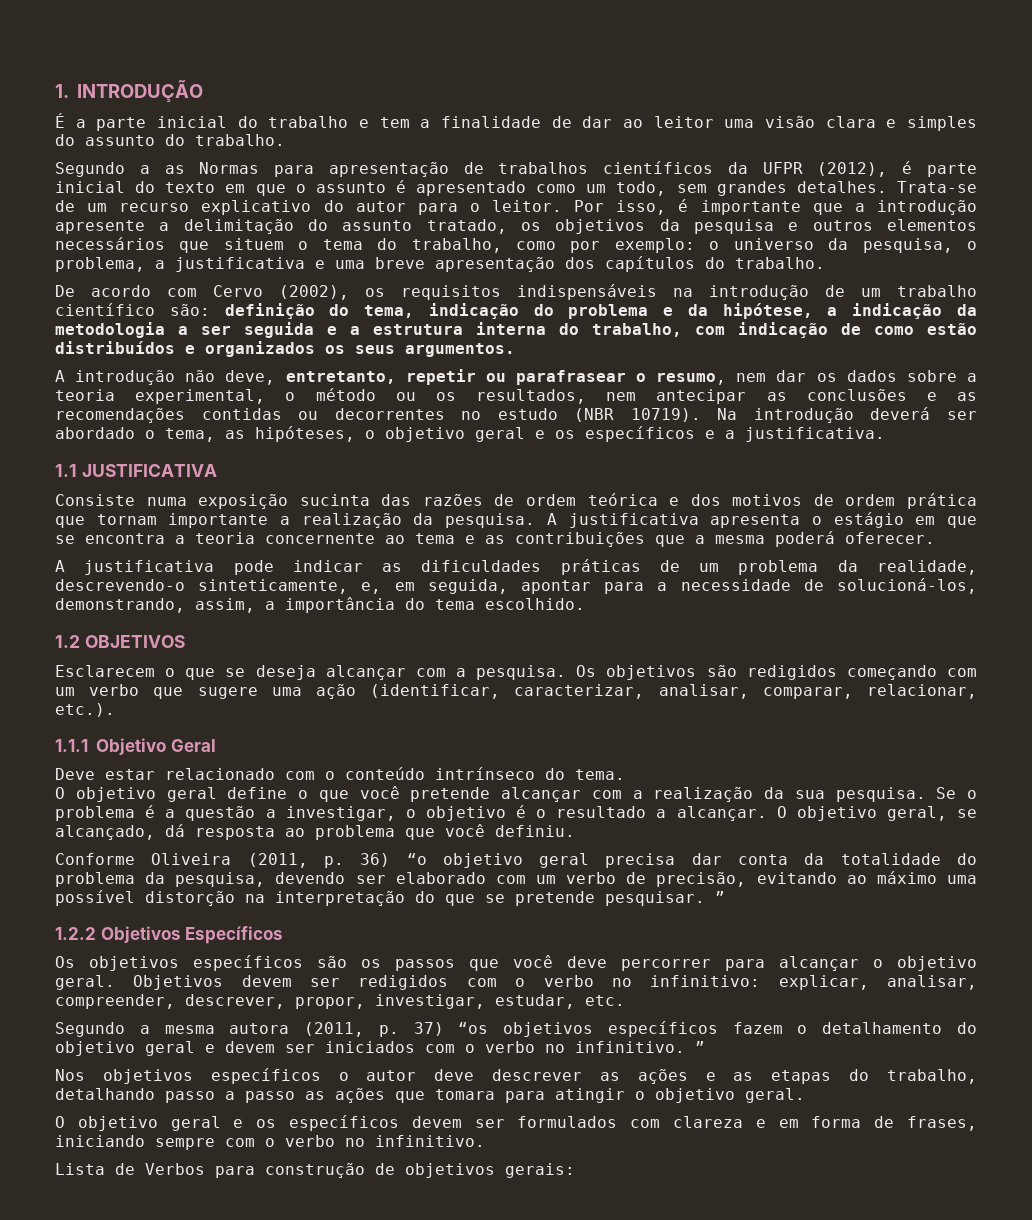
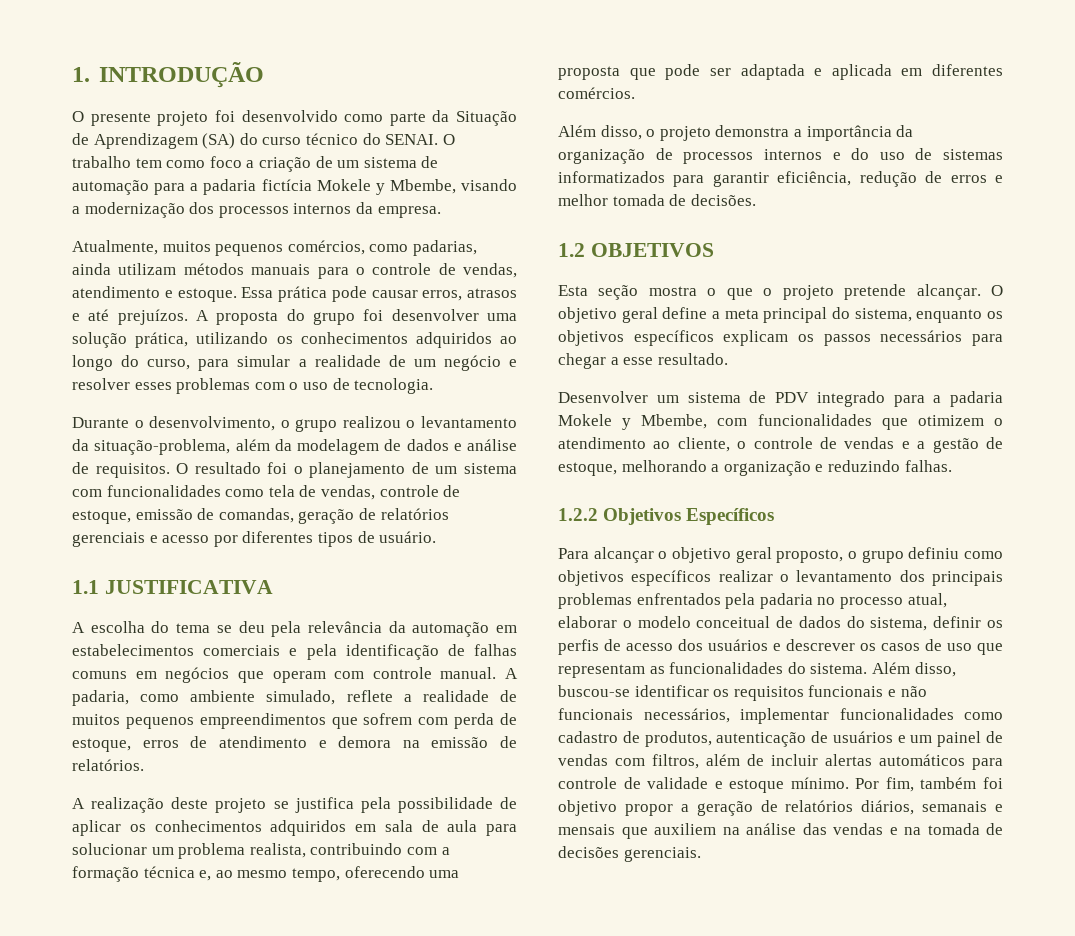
[55,113,977,131] [55,134,285,146] [55,161,977,177] [55,180,977,196] [55,199,977,215] [55,219,978,234] [55,237,978,253] [55,256,825,272] [55,284,977,300] [55,303,977,319] [55,322,977,338] [55,341,515,357] [55,369,977,385] [55,388,977,404] [55,407,977,423] [55,426,885,442] [55,464,217,477] [55,493,977,509] [55,512,978,528] [55,531,935,547] [55,559,977,575] [55,578,978,594] [55,597,585,613] [55,635,185,648] [55,665,977,680] [55,684,978,699] [55,703,115,717] [55,738,216,755] [55,767,625,780] [55,786,977,802] [55,805,977,821] [55,824,575,840] [55,853,977,868] [55,871,977,887] [55,890,725,906] [55,926,284,944] [55,955,977,971] [55,975,978,990] [55,994,625,1009] [55,1021,977,1037] [55,1041,705,1056] [55,1068,977,1084] [55,1088,805,1103] [55,1115,977,1131] [55,1135,485,1150] [55,1163,575,1178] É a parte inicial do trabalho e tem a finalidade de dar ao leitor uma visão clara e simples do assunto do trabalho. // Segundo a as Normas para apresentação de trabalhos científicos da UFPR (2012), é parte inicial do texto em que o assunto é apresentado como um todo, sem grandes detalhes. Trata-se de um recurso explicativo do autor para o leitor. Por isso, é importante que a introdução apresente a delimitação do assunto tratado, os objetivos da pesquisa e outros elementos necessários que situem o tema do trabalho, como por exemplo: o universo da pesquisa, o problema, a justificativa e uma breve apresentação dos capítulos do trabalho. // De acordo com Cervo (2002), os requisitos indispensáveis na introdução de um trabalho científico são: definição do tema, indicação do problema e da hipótese, a indicação da metodologia a ser seguida e a estrutura interna do trabalho, com indicação de como estão distribuídos e organizados os seus argumentos. // A introdução não deve, entretanto, repetir ou parafrasear o resumo, nem dar os dados sobre a teoria experimental, o método ou os resultados, nem antecipar as conclusões e as recomendações contidas ou decorrentes no estudo (NBR 10719). Na introdução deverá ser abordado o tema, as hipóteses, o objetivo geral e os específicos e a justificativa. // 1.1 JUSTIFICATIVA // Consiste numa exposição sucinta das razões de ordem teórica e dos motivos de ordem prática que tornam importante a realização da pesquisa. A justificativa apresenta o estágio em que se encontra a teoria concernente ao tema e as contribuições que a mesma poderá oferecer. // A justificativa pode indicar as dificuldades práticas de um problema da realidade, descrevendo-o sinteticamente, e, em seguida, apontar para a necessidade de solucioná-los, demonstrando, assim, a importância do tema escolhido. // 1.2 OBJETIVOS // Esclarecem o que se deseja alcançar com a pesquisa. Os objetivos são redigidos começando com um verbo que sugere uma ação (identificar, caracterizar, analisar, comparar, relacionar, etc.). // 1.1.1 Objetivo Geral // Deve estar relacionado com o conteúdo intrínseco do tema. // O objetivo geral define o que você pretende alcançar com a realização da sua pesquisa. Se o problema é a questão a investigar, o objetivo é o resultado a alcançar. O objetivo geral, se alcançado, dá resposta ao problema que você definiu. // Conforme Oliveira (2011, p. 36) “o objetivo geral precisa dar conta da totalidade do problema da pesquisa, devendo ser elaborado com um verbo de precisão, evitando ao máximo uma possível distorção na interpretação do que se pretende pesquisar. ” // 1.2.2 Objetivos Específicos // Os objetivos específicos são os passos que você deve percorrer para alcançar o objetivo geral. Objetivos devem ser redigidos com o verbo no infinitivo: explicar, analisar, compreender, descrever, propor, investigar, estudar, etc. // Segundo a mesma autora (2011, p. 37) “os objetivos específicos fazem o detalhamento do objetivo geral e devem ser iniciados com o verbo no infinitivo. ” // Nos objetivos específicos o autor deve descrever as ações e as etapas do trabalho, detalhando passo a passo as ações que tomara para atingir o objetivo geral. // O objetivo geral e os específicos devem ser formulados com clareza e em forma de frases, iniciando sempre com o verbo no infinitivo. // Lista de Verbos para construção de objetivos gerais: -> [72,110,517,126] [72,133,455,149] [72,156,439,172] [72,179,517,195] [72,202,441,218] [72,240,477,256] [72,263,517,279] [72,286,517,302] [72,309,517,325] [72,332,517,348] [72,355,517,371] [72,378,434,394] [72,416,517,432] [72,439,517,455] [72,462,517,478] [72,485,461,500] [72,508,449,524] [72,531,437,547] [72,580,273,594] [72,621,517,637] [72,644,517,660] [72,667,518,683] [72,690,518,706] [72,713,517,729] [72,736,517,752] [72,759,144,771] [72,797,517,813] [72,820,517,836] [72,843,450,859] [72,866,460,882] [558,64,1003,80] [558,87,635,99] [558,125,914,141] [558,148,1003,164] [558,171,1003,187] [558,194,756,206] [558,243,714,257] [558,284,1003,300] [558,307,1003,323] [558,330,1003,346] [558,353,728,369] [558,391,1003,407] [558,414,1003,430] [558,437,1003,453] [558,460,952,476] [558,508,775,525] [558,547,1003,563] [558,570,1003,586] [558,593,947,609] [558,616,1003,631] [558,639,1003,655] [558,662,956,678] [558,685,927,701] [558,708,1003,724] [558,731,1003,747] [558,754,1003,770] [558,777,1003,793] [558,800,1003,816] [558,823,1003,839] [558,846,701,862] O presente projeto foi desenvolvido como parte da Situação de Aprendizagem (SA) do curso técnico do SENAI. O trabalho tem como foco a criação de um sistema de automação para a padaria fictícia Mokele y Mbembe, visando a modernização dos processos internos da empresa. // Atualmente, muitos pequenos comércios, como padarias, ainda utilizam métodos manuais para o controle de vendas, atendimento e estoque. Essa prática pode causar erros, atrasos e até prejuízos. A proposta do grupo foi desenvolver uma solução prática, utilizando os conhecimentos adquiridos ao longo do curso, para simular a realidade de um negócio e resolver esses problemas com o uso de tecnologia. // Durante o desenvolvimento, o grupo realizou o levantamento da situação-problema, além da modelagem de dados e análise de requisitos. O resultado foi o planejamento de um sistema com funcionalidades como tela de vendas, controle de estoque, emissão de comandas, geração de relatórios gerenciais e acesso por diferentes tipos de usuário. // 1.1 JUSTIFICATIVA // A escolha do tema se deu pela relevância da automação em estabelecimentos comerciais e pela identificação de falhas comuns em negócios que operam com controle manual. A padaria, como ambiente simulado, reflete a realidade de muitos pequenos empreendimentos que sofrem com perda de estoque, erros de atendimento e demora na emissão de relatórios. // A realização deste projeto se justifica pela possibilidade de aplicar os conhecimentos adquiridos em sala de aula para solucionar um problema realista, contribuindo com a formação técnica e, ao mesmo tempo, oferecendo uma proposta que pode ser adaptada e aplicada em diferentes comércios. // Além disso, o projeto demonstra a importância da organização de processos internos e do uso de sistemas informatizados para garantir eficiência, redução de erros e melhor tomada de decisões. // 1.2 OBJETIVOS // Esta seção mostra o que o projeto pretende alcançar. O objetivo geral define a meta principal do sistema, enquanto os objetivos específicos explicam os passos necessários para chegar a esse resultado. // Desenvolver um sistema de PDV integrado para a padaria Mokele y Mbembe, com funcionalidades que otimizem o atendimento ao cliente, o controle de vendas e a gestão de estoque, melhorando a organização e reduzindo falhas. // 1.2.2 Objetivos Específicos // Para alcançar o objetivo geral proposto, o grupo definiu como objetivos específicos realizar o levantamento dos principais problemas enfrentados pela padaria no processo atual, elaborar o modelo conceitual de dados do sistema, definir os perfis de acesso dos usuários e descrever os casos de uso que representam as funcionalidades do sistema. Além disso, buscou-se identificar os requisitos funcionais e não funcionais necessários, implementar funcionalidades como cadastro de produtos, autenticação de usuários e um painel de vendas com filtros, além de incluir alertas automáticos para controle de validade e estoque mínimo. Por fim, também foi objetivo propor a geração de relatórios diários, semanais e mensais que auxiliem na análise das vendas e na tomada de decisões gerenciais.

